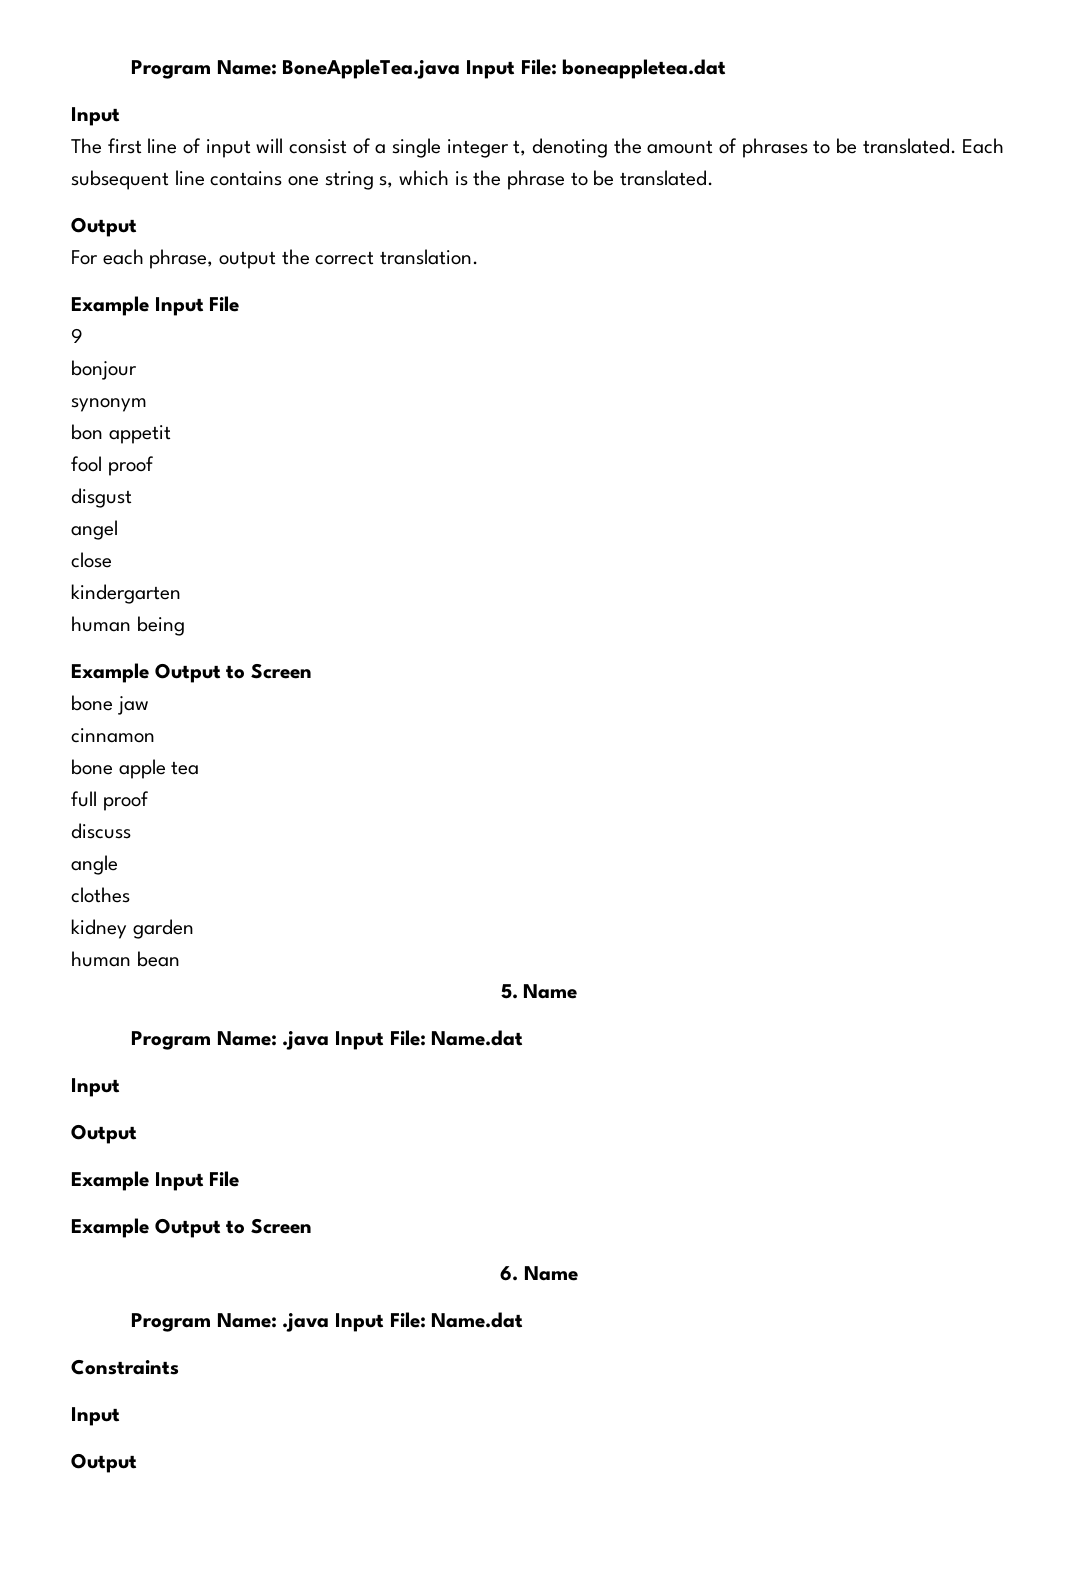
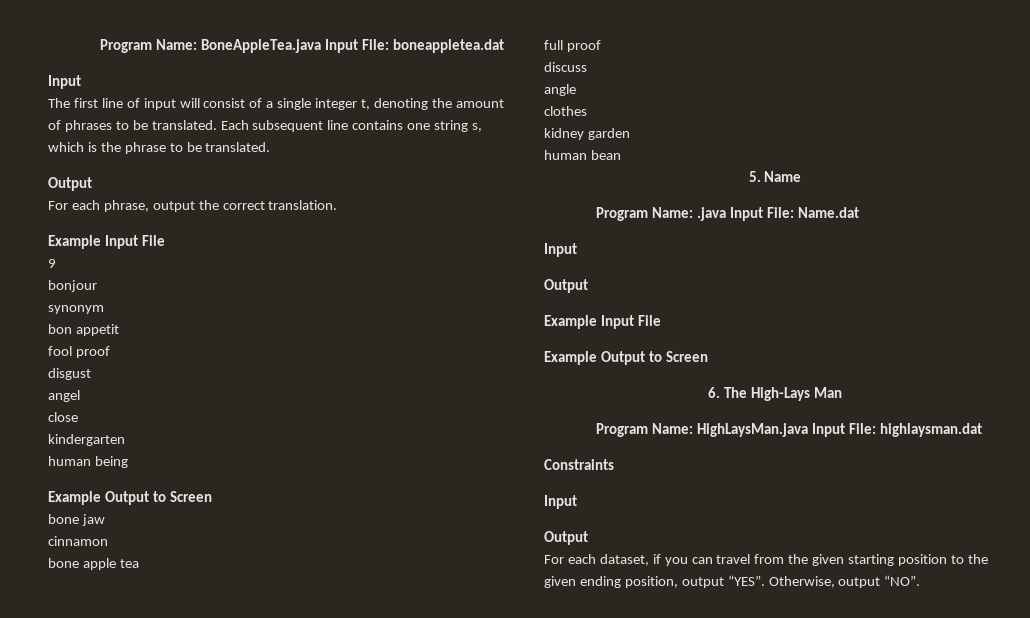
[523,1266,578,1281] [130,1312,524,1332] Name // Program Name: .java Input File: Name.dat -> [724,387,842,401] [596,423,982,437] The High-Lays Man // Program Name: HighLaysMan.java Input File: highlaysman.dat
(137, 1463) none -> [544,554,988,566] [544,575,921,588] // For each dataset, if you can travel from the given starting position to the given ending position, output “YES”. Otherwise, output “NO”.

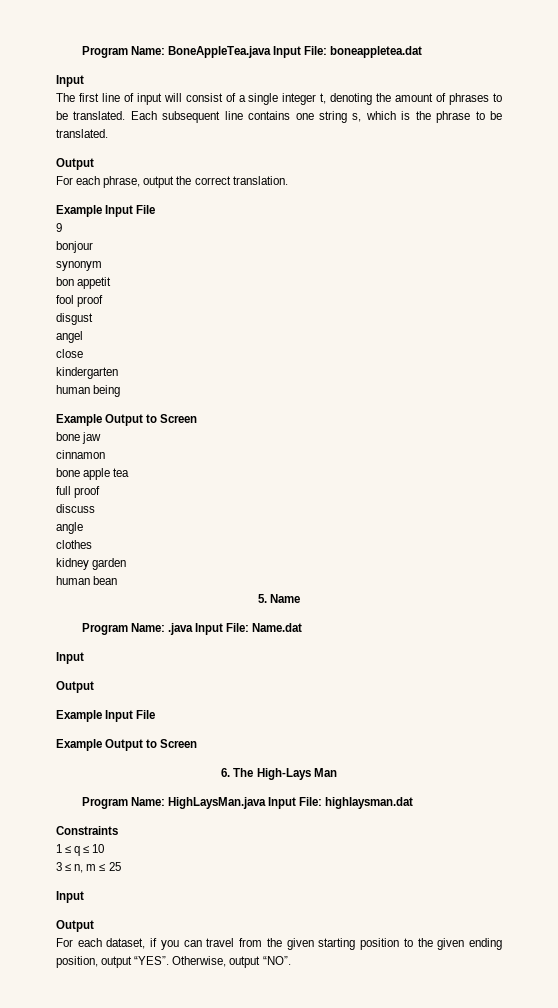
(614, 464) none -> [56,844,105,856] [56,862,121,873] // 1 ≤ q ≤ 10 // 3 ≤ n, m ≤ 25

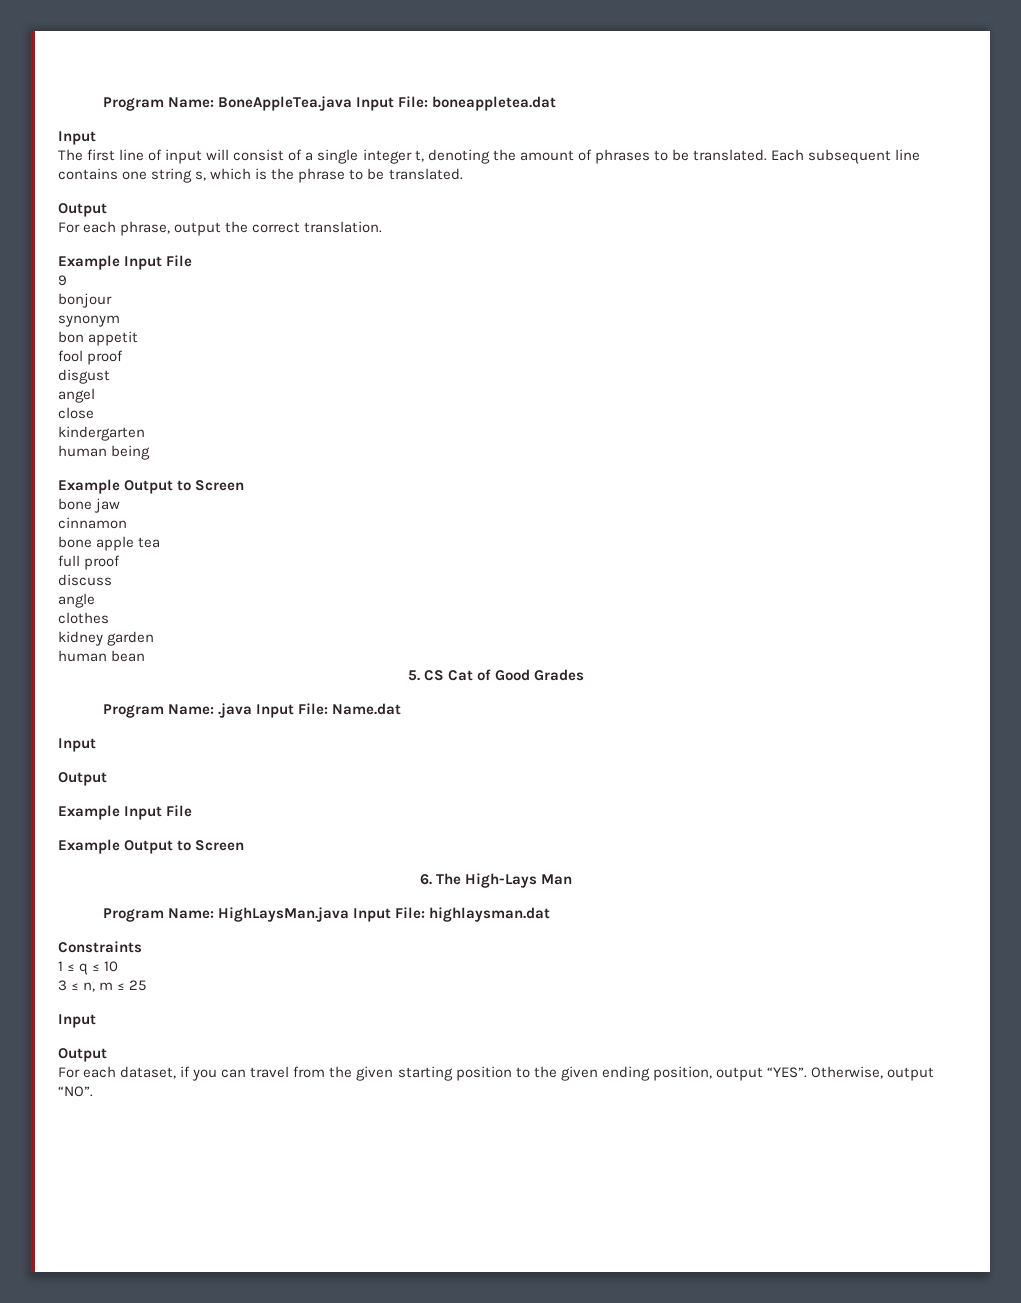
[270,594,301,603] Name -> [423,669,585,681] CS Cat of Good Grades

